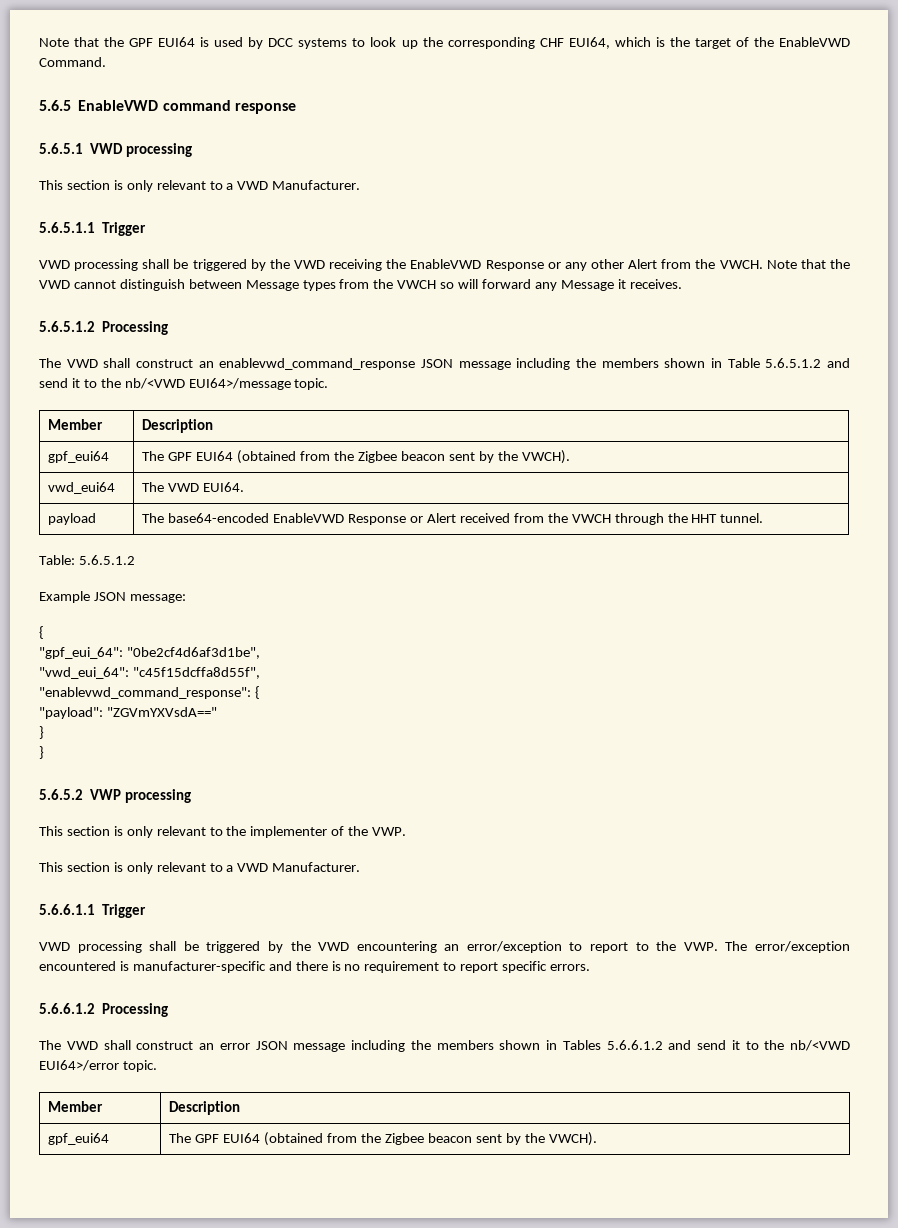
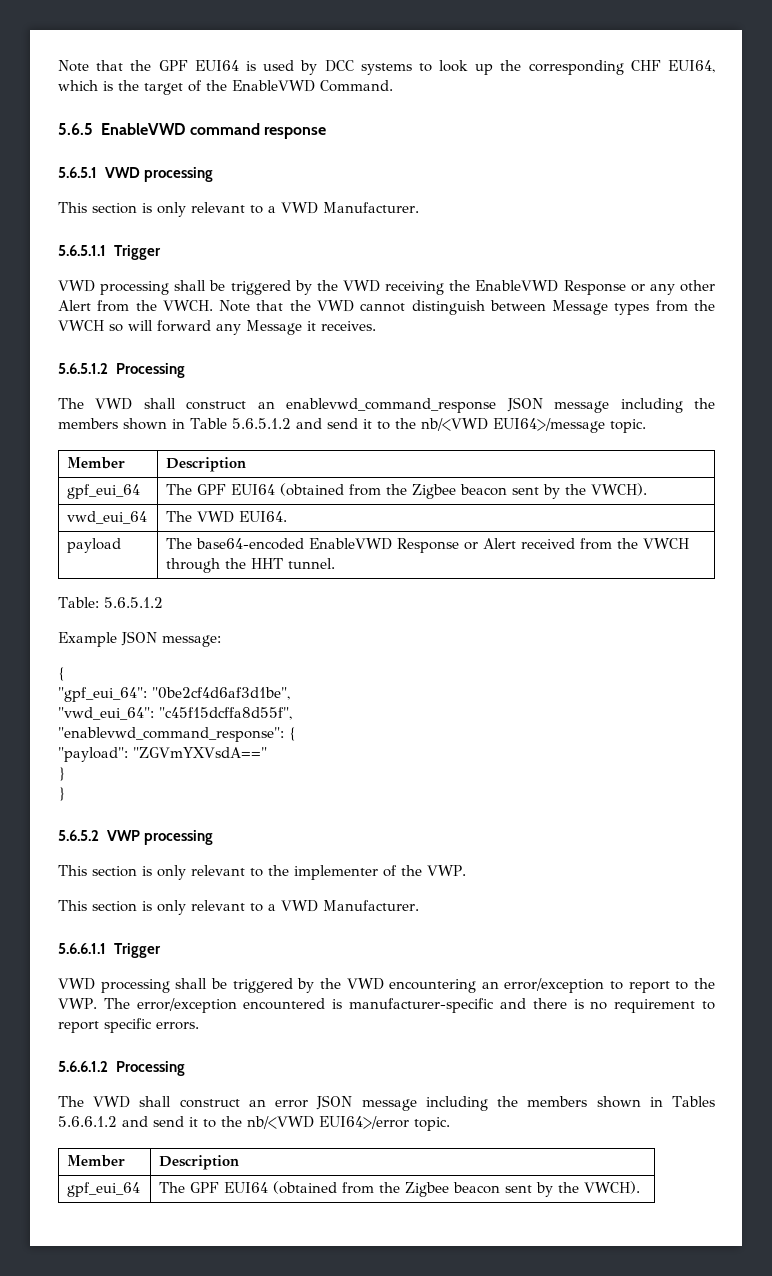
[48,451,110,463] gpf_eui64 -> [67,484,141,499] gpf_eui_64
[48,482,116,494] vwd_eui64 -> [67,511,148,524] vwd_eui_64
[48,1133,110,1145] gpf_eui64 -> [67,1182,141,1197] gpf_eui_64

